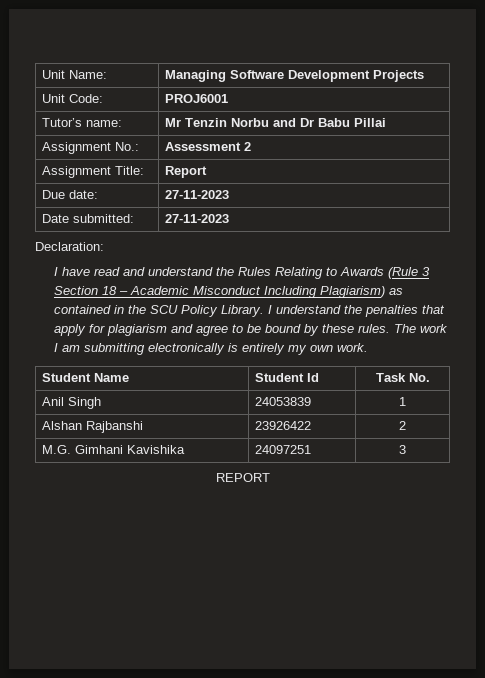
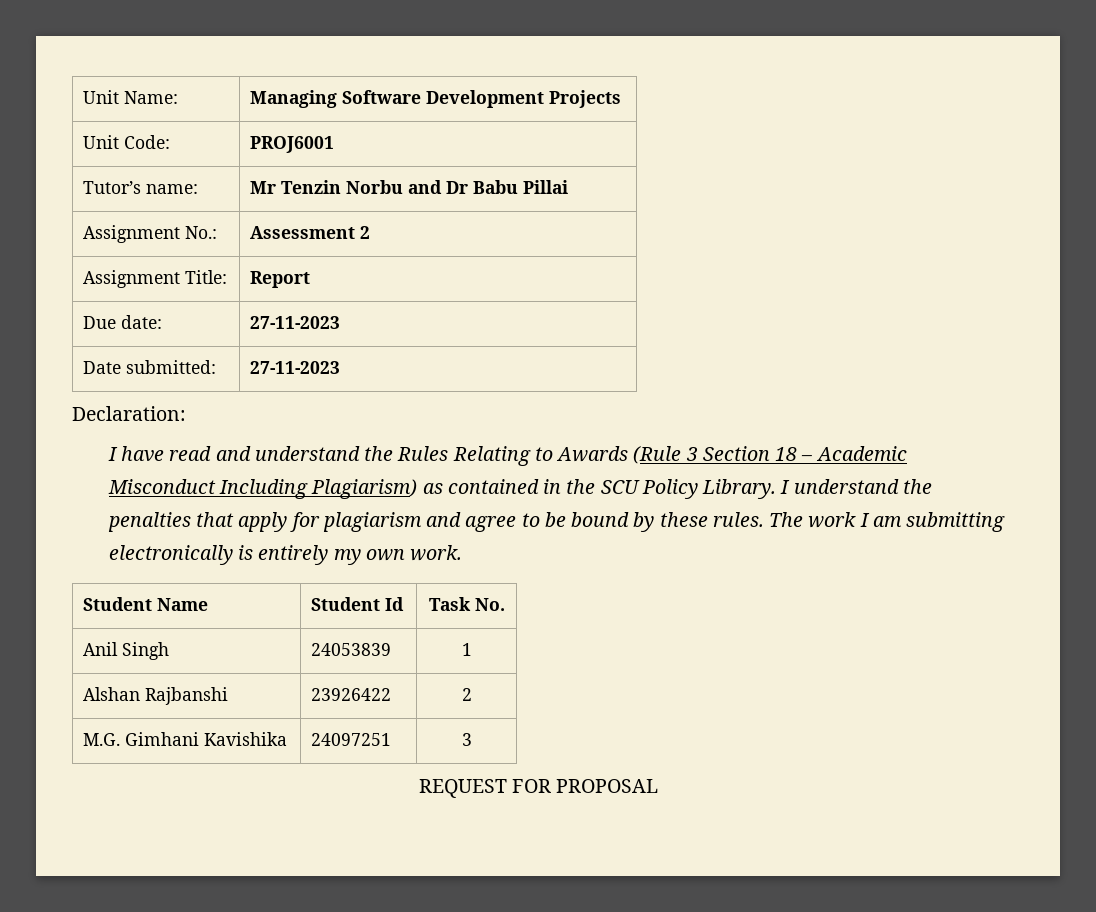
[215,473,270,482] REPORT -> [418,779,659,798] REQUEST FOR PROPOSAL

